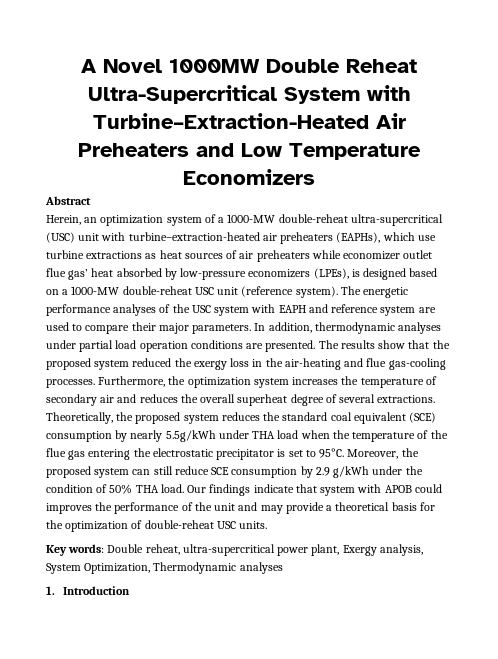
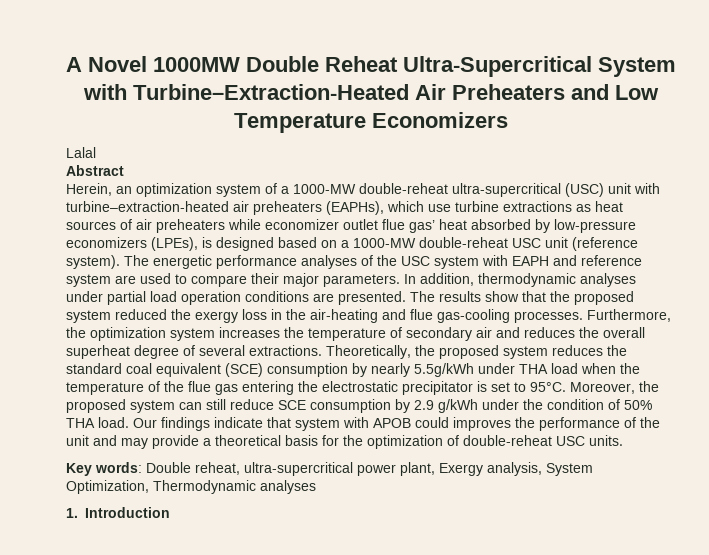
(315, 177) none -> [66,147,96,158] // Lalal

